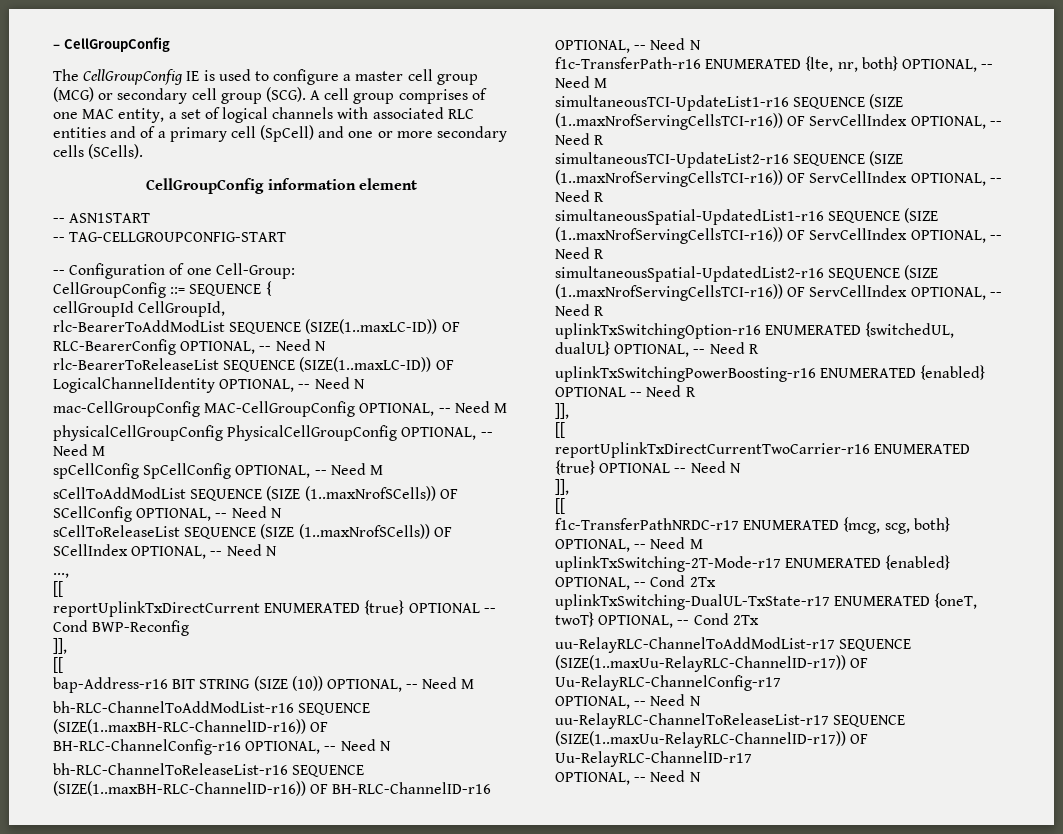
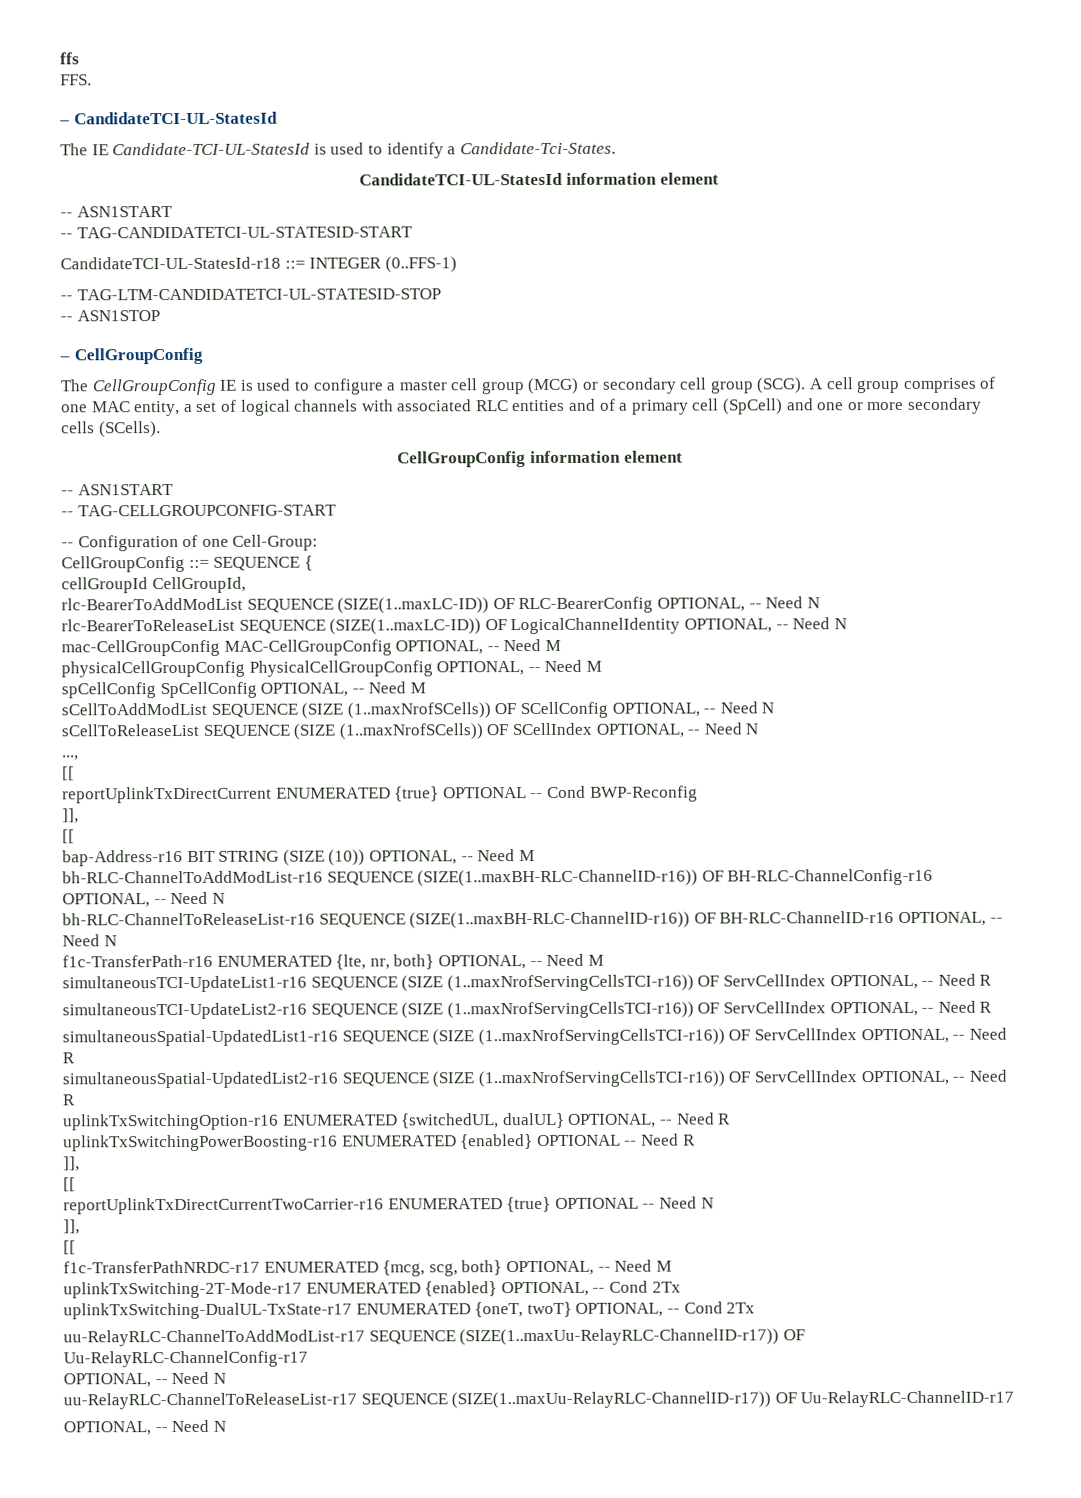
(53, 46) none -> [60,52,80,65] [60,74,92,86] [59,111,278,125] [60,141,616,159] [359,172,719,186] [60,206,173,218] [60,226,413,239] [60,256,457,273] [60,288,441,301] [60,310,160,322] ffs // FFS. // – CandidateTCI-UL-StatesId // The IE Candidate-TCI-UL-StatesId is used to identify a Candidate-Tci-States. // CandidateTCI-UL-StatesId information element // -- ASN1START // -- TAG-CANDIDATETCI-UL-STATESID-START // CandidateTCI-UL-StatesId-r18 ::= INTEGER (0..FFS-1) // -- TAG-LTM-CANDIDATETCI-UL-STATESID-STOP // -- ASN1STOP //

